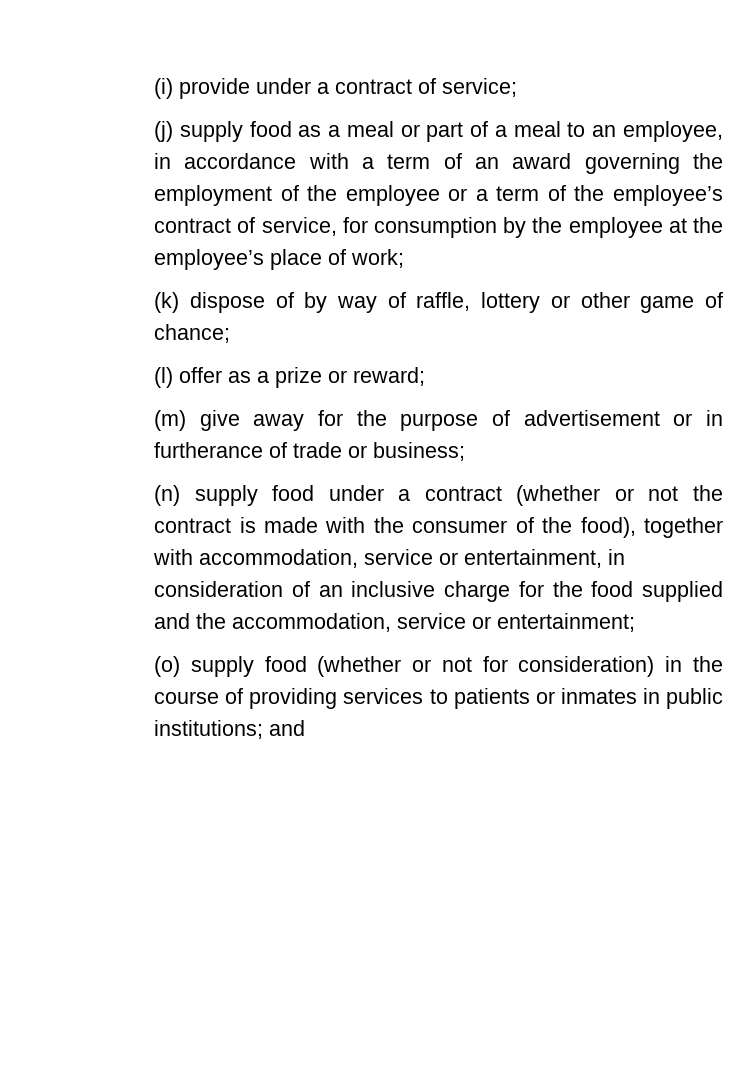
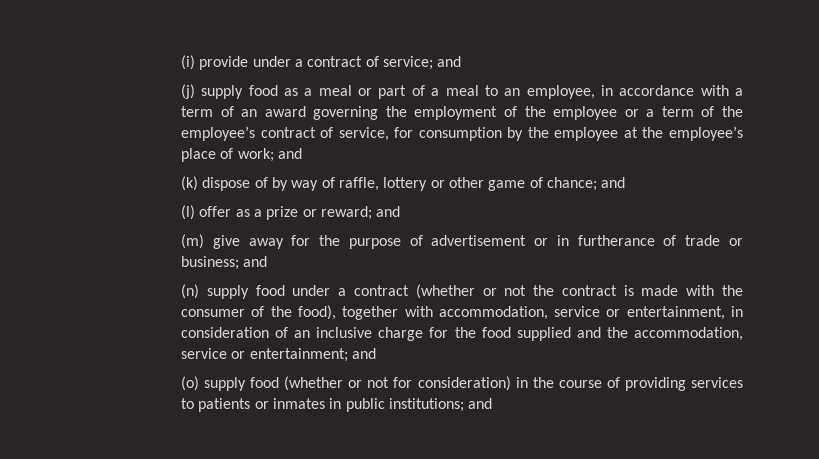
(518, 87) none -> [437,56,462,67] and
(405, 258) none -> [277,148,302,159] and
(231, 333) none -> [601,177,626,188] and
(426, 376) none -> [376,206,401,217] and
(466, 451) none -> [243,256,268,267] and
(636, 622) none -> [351,348,376,359] and

